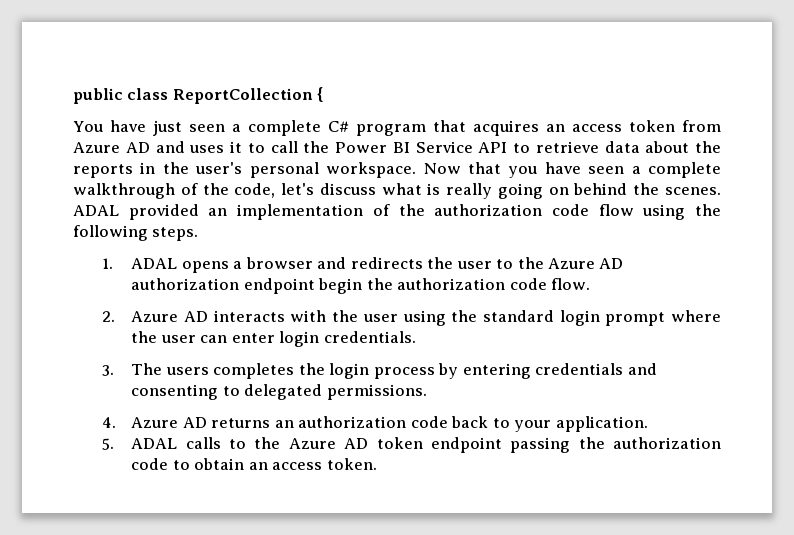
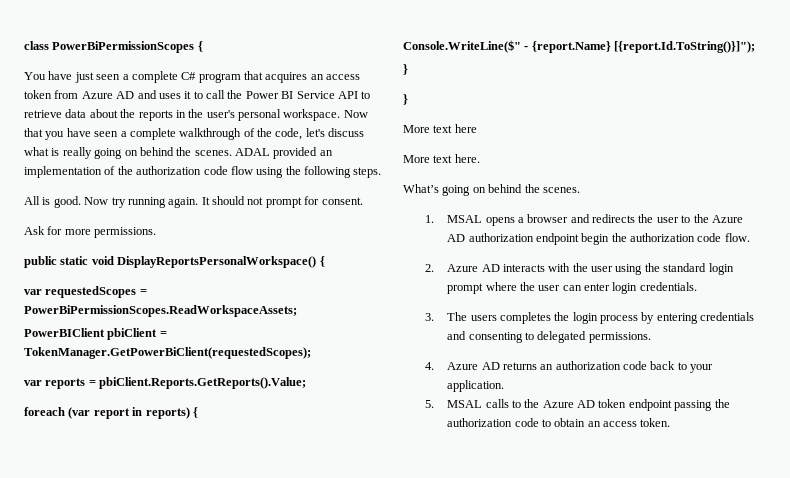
[73,88,313,104] public class ReportCollection -> [24,41,195,53] class PowerBiPermissionScopes
(199, 234) none -> [24,196,363,208] [24,226,157,238] [24,256,325,268] [24,286,147,298] [24,305,297,317] [24,328,167,340] [24,347,311,359] [24,377,307,389] [24,407,198,419] [403,40,756,53] [403,64,408,75] [403,94,408,105] [403,124,477,133] [403,154,480,163] [403,184,580,196] // All is good. Now try running again. It should not prompt for consent. // Ask for more permissions. // public static void DisplayReportsPersonalWorkspace() { // var requestedScopes = PowerBiPermissionScopes.ReadWorkspaceAssets; // PowerBIClient pbiClient = TokenManager.GetPowerBiClient(requestedScopes); // var reports = pbiClient.Reports.GetReports().Value; // foreach (var report in reports) { // Console.WriteLine($" - {report.Name} [{report.Id.ToString()}]"); // } // } // More text here // More text here. // What’s going on behind the scenes.
[131,258,178,269] ADAL -> [447,215,483,223] MSAL
[131,438,178,449] ADAL -> [447,400,483,408] MSAL

